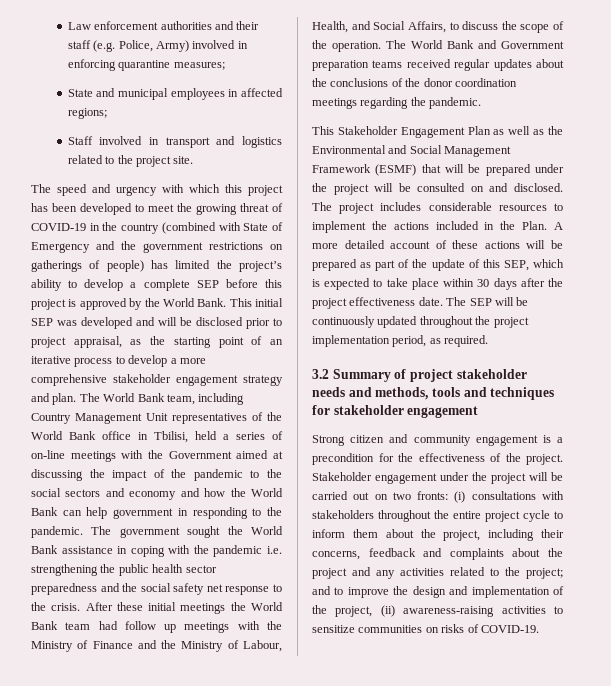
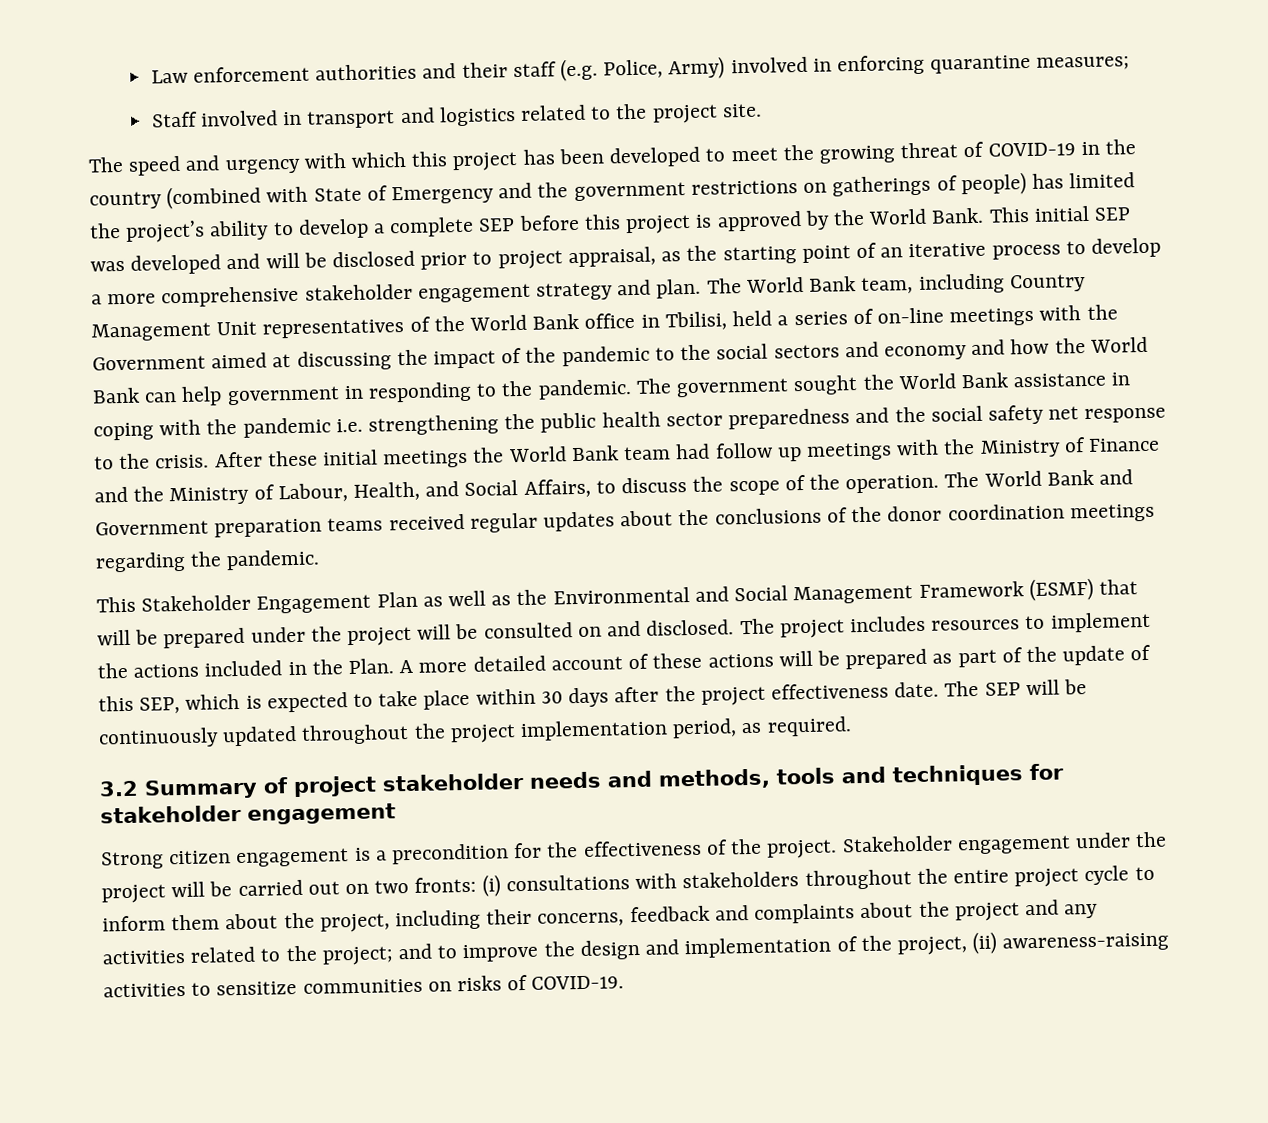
[67,88,283,100] [67,108,107,119] // State and municipal employees in affected regions; -> (1131, 63) none
[428,202,492,211] considerable -> (926, 624) none
[389,434,471,446] and community -> (232, 857) none

